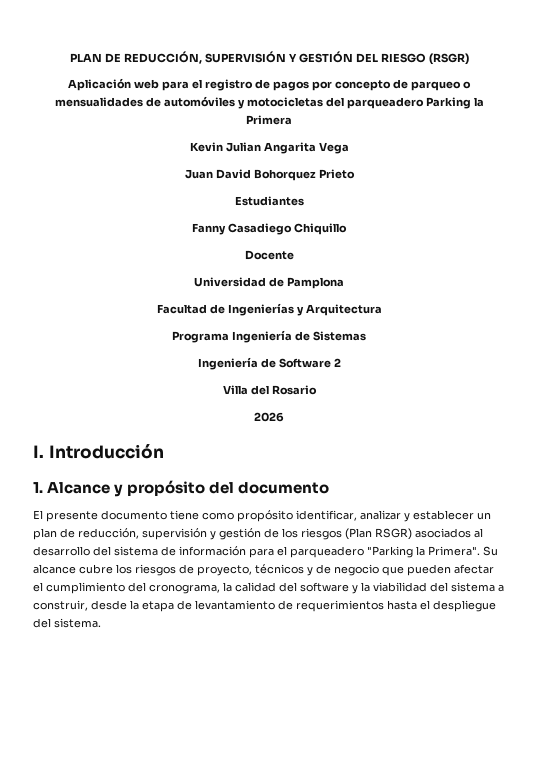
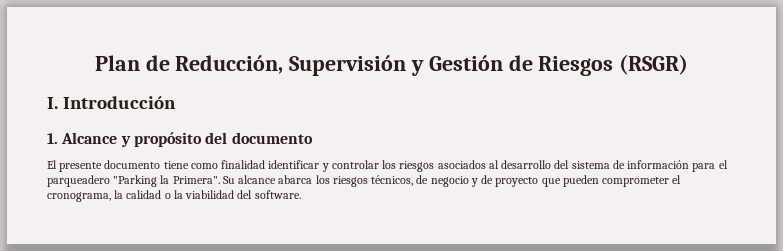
[69,51,469,65] [68,78,471,91] [54,96,484,109] [246,115,292,125] [189,142,349,154] [184,169,355,181] [234,196,304,206] [192,223,347,235] [244,250,294,260] [194,277,344,289] [156,303,382,316] [172,330,366,343] [197,357,341,370] [222,385,317,395] [254,412,284,422] PLAN DE REDUCCIÓN, SUPERVISIÓN Y GESTIÓN DEL RIESGO (RSGR) // Aplicación web para el registro de pagos por concepto de parqueo o mensualidades de automóviles y motocicletas del parqueadero Parking la Primera // Kevin Julian Angarita Vega // Juan David Bohorquez Prieto // Estudiantes // Fanny Casadiego Chiquillo // Docente // Universidad de Pamplona // Facultad de Ingenierías y Arquitectura // Programa Ingeniería de Sistemas // Ingeniería de Software 2 // Villa del Rosario // 2026 -> [94,54,689,76] Plan de Reducción, Supervisión y Gestión de Riesgos (RSGR)
[237,510,491,522] [33,528,412,540] propósito identificar, analizar y establecer un plan de reducción, supervisión y gestión de los riesgos (Plan RSGR) -> [221,160,435,172] finalidad identificar y controlar los riesgos
[79,564,304,576] cubre los riesgos de proyecto, técnicos -> [278,175,469,187] abarca los riesgos técnicos, de negocio
[334,564,379,576] negocio -> [495,177,539,187] proyecto
[454,564,494,574] [33,582,504,594] [33,600,496,612] [33,618,101,628] afectar el cumplimiento del cronograma, la calidad del software y la viabilidad del sistema a construir, desde la etapa de levantamiento de requerimientos hasta el despliegue del sistema. -> [602,175,682,187] [47,190,301,202] comprometer el cronograma, la calidad o la viabilidad del software.

